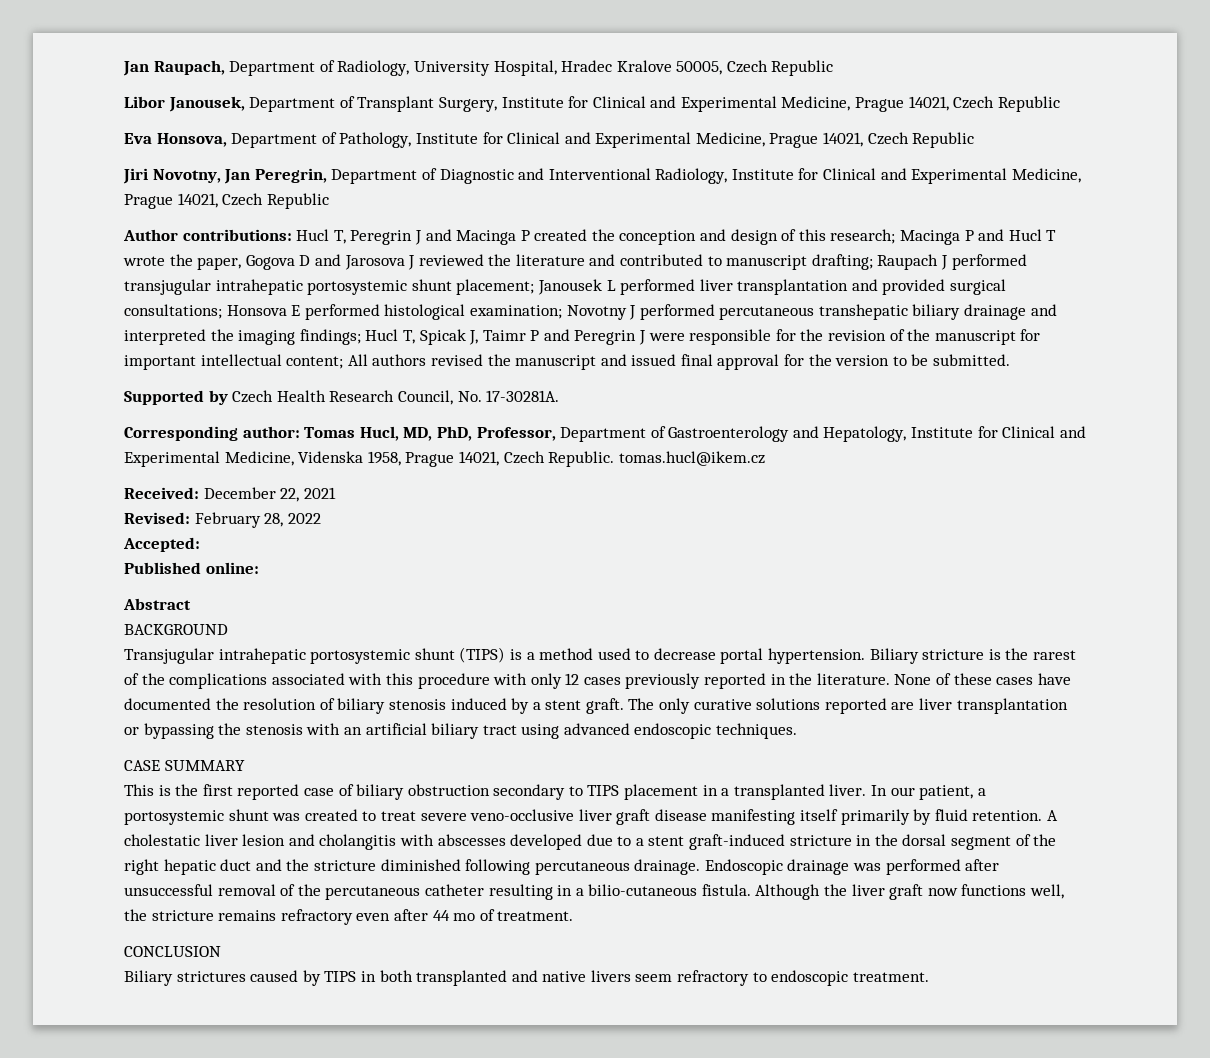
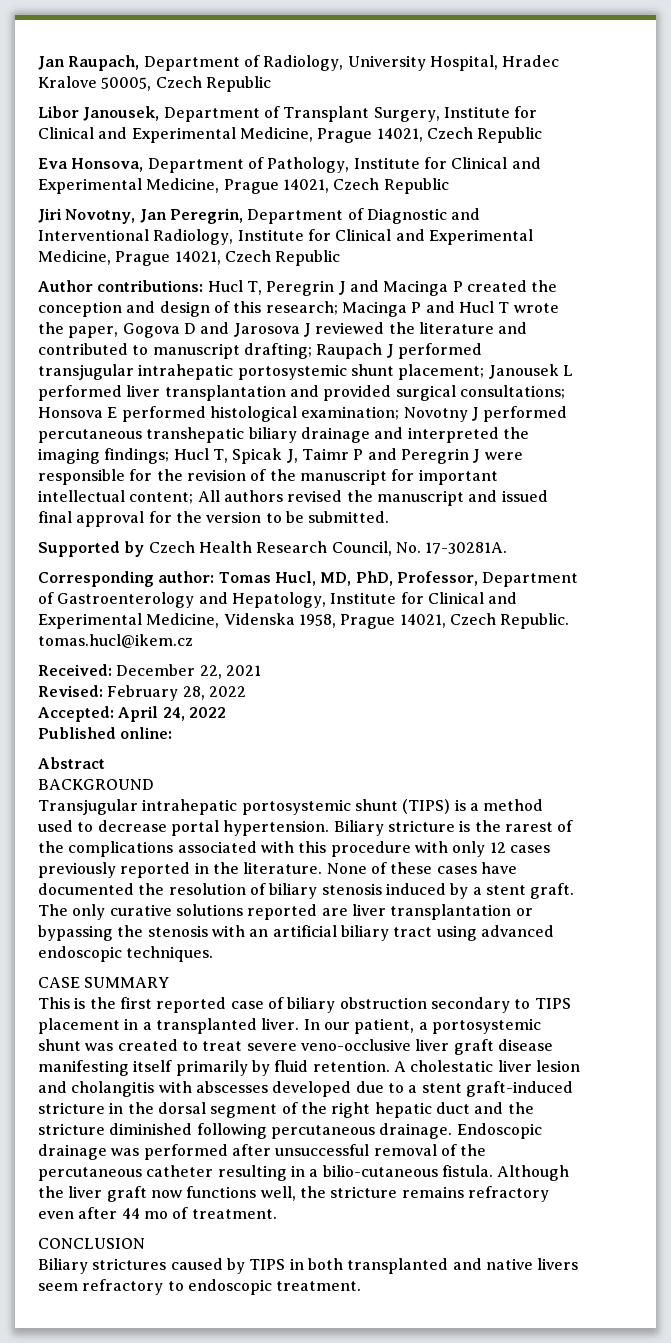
(200, 544) none -> [118,706,226,722] April 24, 2022

